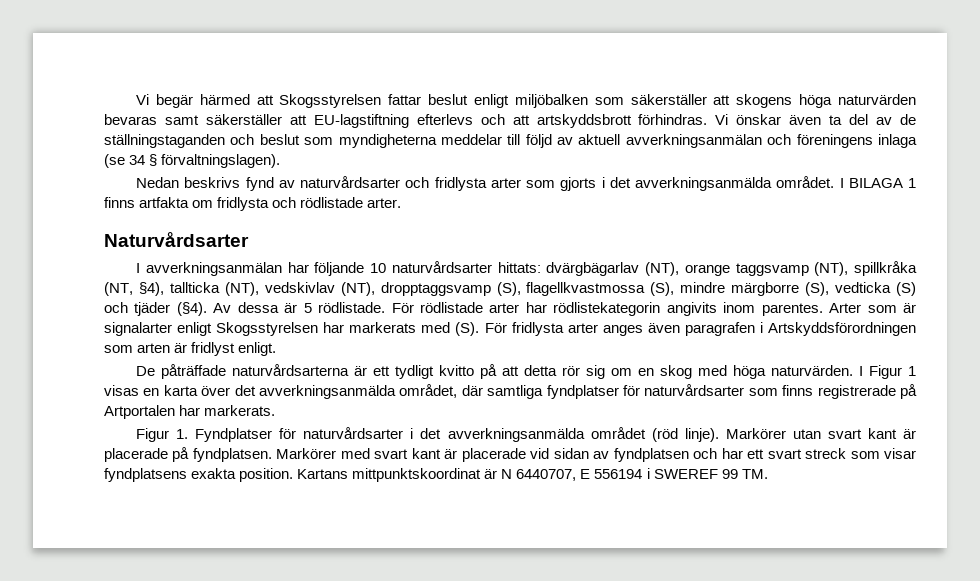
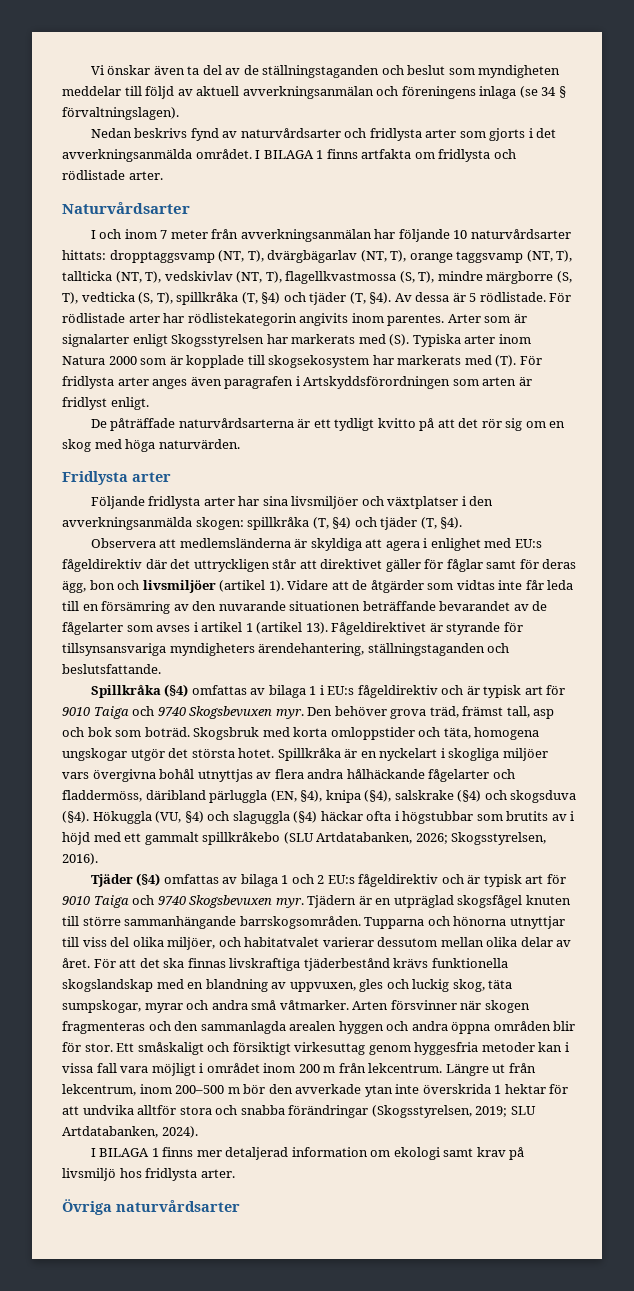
[136,94,916,108] [104,114,729,128] Vi begär härmed att Skogsstyrelsen fattar beslut enligt miljöbalken som säkerställer att skogens höga naturvärden bevaras samt säkerställer att EU-lagstiftning efterlevs och att artskyddsbrott förhindras. Vi -> [90,65,104,75] Vi
[338,134,437,148] myndigheterna -> [478,65,561,78] myndigheten
(141, 268) none -> [99,229,239,239] och inom 7 meter från
[546,261,917,276] [104,282,917,296] [104,302,207,316] dvärgbägarlav (NT), orange taggsvamp (NT), spillkråka (NT, §4), tallticka (NT), vedskivlav (NT), dropptaggsvamp (S), flagellkvastmossa (S), mindre märgborre (S), vedticka (S) och tjäder (§4). -> [109,250,573,263] [62,271,572,284] [62,292,392,305] dropptaggsvamp (NT, T), dvärgbägarlav (NT, T), orange taggsvamp (NT, T), tallticka (NT, T), vedskivlav (NT, T), flagellkvastmossa (S, T), mindre märgborre (S, T), vedticka (S, T), spillkråka (T, §4) och tjäder (T, §4).
(480, 329) none -> [412,334,531,347] [62,355,517,368] Typiska arter inom Natura 2000 som är kopplade till skogsekosystem har markerats med (T).
[524,365,558,376] detta -> [458,418,479,428] det
[859,365,917,379] [104,384,917,399] [104,405,276,419] [136,427,917,442] [104,447,917,462] [104,468,768,482] I Figur 1 visas en karta över det avverkningsanmälda området, där samtliga fyndplatser för naturvårdsarter som finns registrerade på Artportalen har markerats. // Figur 1. Fyndplatser för naturvårdsarter i det avverkningsanmälda området (röd linje). Markörer utan svart kant är placerade på fyndplatsen. Markörer med svart kant är placerade vid sidan av fyndplatsen och har ett svart streck som visar fyndplatsens exakta position. Kartans mittpunktskoordinat är N 6440707, E 556194 i SWEREF 99 TM. -> [62,471,171,485] [90,496,494,509] [62,517,463,530] [90,538,542,551] [62,559,577,572] [62,580,574,593] [62,601,548,614] [62,622,523,635] [62,643,510,656] [62,664,161,674] [90,684,566,698] [62,706,555,719] [62,727,540,740] [62,748,548,761] [62,769,515,782] [62,790,577,803] [62,811,575,824] [62,832,547,845] [62,853,98,865] [90,873,566,887] [62,895,571,908] [62,916,565,929] [62,937,572,950] [62,958,508,971] [62,979,513,992] [62,1000,530,1013] [62,1021,576,1034] [62,1042,569,1055] [62,1063,536,1076] [62,1084,569,1097] [62,1105,536,1118] [62,1126,198,1138] [90,1147,525,1160] [62,1168,235,1181] [62,1199,240,1215] // Fridlysta arter // Följande fridlysta arter har sina livsmiljöer och växtplatser i den avverkningsanmälda skogen: spillkråka (T, §4) och tjäder (T, §4). // Observera att medlemsländerna är skyldiga att agera i enlighet med EU:s fågeldirektiv där det uttryckligen står att direktivet gäller för fåglar samt för deras ägg, bon och livsmiljöer (artikel 1). Vidare att de åtgärder som vidtas inte får leda till en försämring av den nuvarande situationen beträffande bevarandet av de fågelarter som avses i artikel 1 (artikel 13). Fågeldirektivet är styrande för tillsynsansvariga myndigheters ärendehantering, ställningstaganden och beslutsfattande. // Spillkråka (§4) omfattas av bilaga 1 i EU:s fågeldirektiv och är typisk art för 9010 Taiga och 9740 Skogsbevuxen myr. Den behöver grova träd, främst tall, asp och bok som boträd. Skogsbruk med korta omloppstider och täta, homogena ungskogar utgör det största hotet. Spillkråka är en nyckelart i skogliga miljöer vars övergivna bohål utnyttjas av flera andra hålhäckande fågelarter och fladdermöss, däribland pärluggla (EN, §4), knipa (§4), salskrake (§4) och skogsduva (§4). Hökuggla (VU, §4) och slaguggla (§4) häckar ofta i högstubbar som brutits av i höjd med ett gammalt spillkråkebo (SLU Artdatabanken, 2026; Skogsstyrelsen, 2016). // Tjäder (§4) omfattas av bilaga 1 och 2 EU:s fågeldirektiv och är typisk art för 9010 Taiga och 9740 Skogsbevuxen myr. Tjädern är en utpräglad skogsfågel knuten till större sammanhängande barrskogsområden. Tupparna och hönorna utnyttjar till viss del olika miljöer, och habitatvalet varierar dessutom mellan olika delar av året. För att det ska finnas livskraftiga tjäderbestånd krävs funktionella skogslandskap med en blandning av uppvuxen, gles och luckig skog, täta sumpskogar, myrar och andra små våtmarker. Arten försvinner när skogen fragmenteras och den sammanlagda arealen hyggen och andra öppna områden blir för stor. Ett småskaligt och försiktigt virkesuttag genom hyggesfria metoder kan i vissa fall vara möjligt i området inom 200 m från lekcentrum. Längre ut från lekcentrum, inom 200–500 m bör den avverkade ytan inte överskrida 1 hektar för att undvika alltför stora och snabba förändringar (Skogsstyrelsen, 2019; SLU Artdatabanken, 2024). // I BILAGA 1 finns mer detaljerad information om ekologi samt krav på livsmiljö hos fridlysta arter. // Övriga naturvårdsarter

